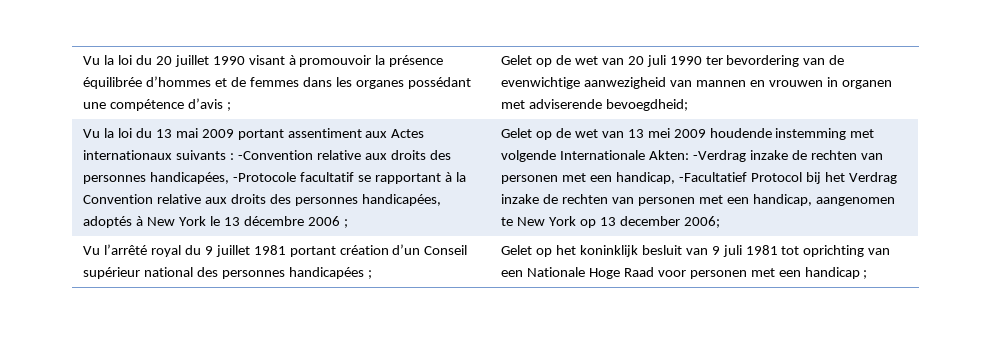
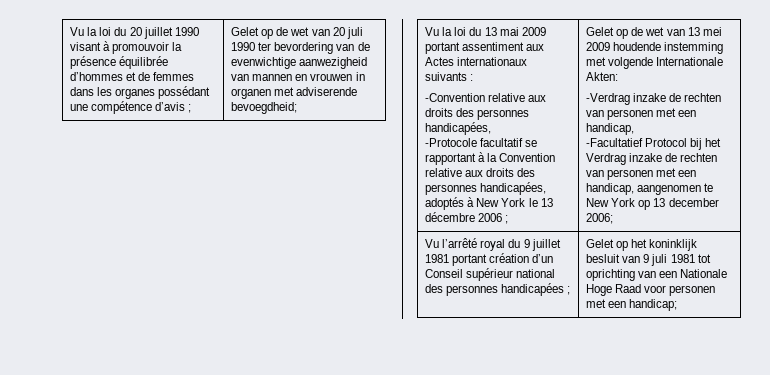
(235, 156) none -> (474, 77) //
(230, 178) none -> (492, 128) //
(690, 155) none -> (619, 76) //
(675, 178) none -> (635, 129) //
[804,267,868,279] handicap ; -> [629,299,678,311] handicap;

